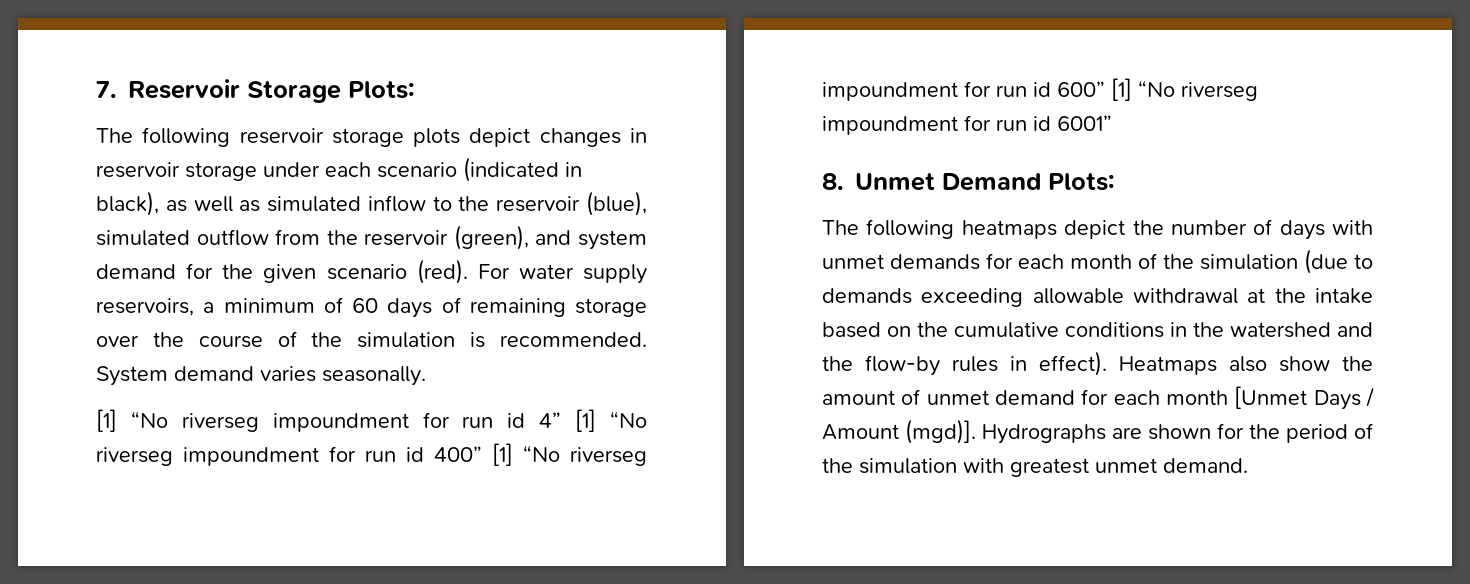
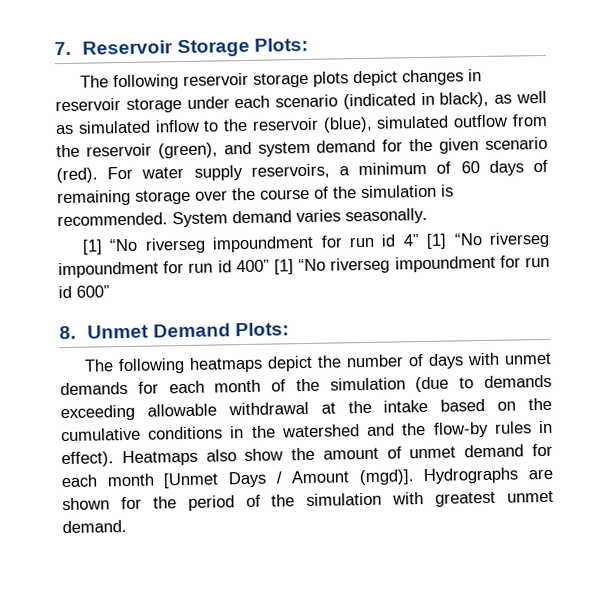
[1111,78,1258,101] [822,115,1112,135] [1] “No riverseg impoundment for run id 6001” -> (110, 291) none

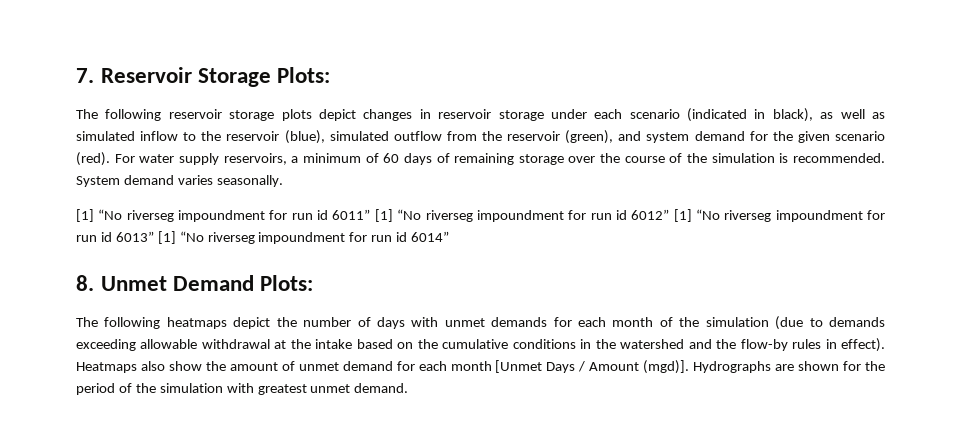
[402,231,550,249] [58,255,550,279] [58,285,110,299] 4” [1] “No riverseg impoundment for run id 400” [1] “No riverseg impoundment for run id 600” -> [332,209,886,222] [76,231,450,244] 6011” [1] “No riverseg impoundment for run id 6012” [1] “No riverseg impoundment for run id 6013” [1] “No riverseg impoundment for run id 6014”

